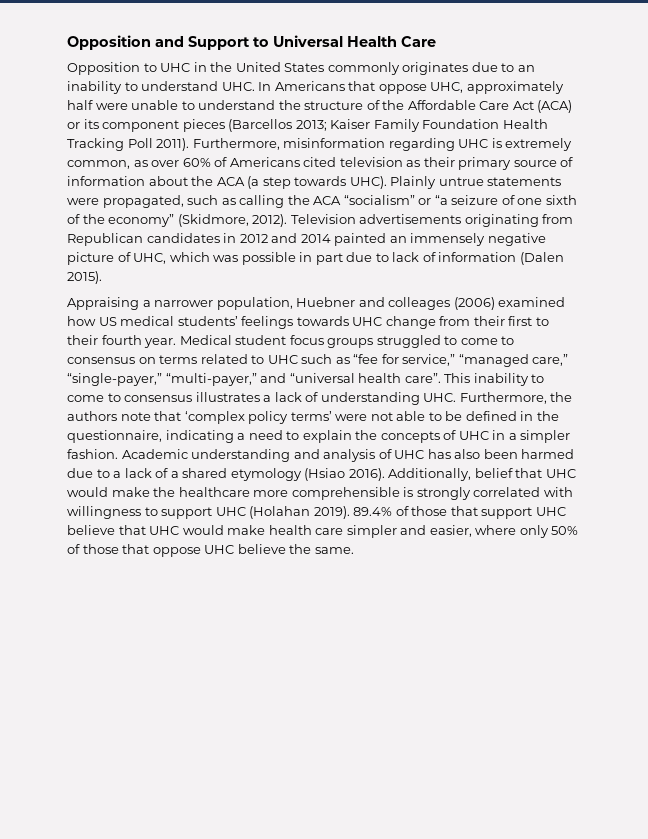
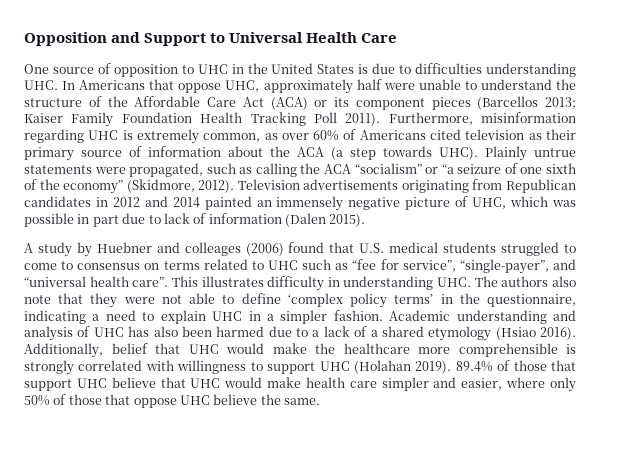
[67,62,140,75] Opposition -> [24,63,178,77] One source of opposition
[327,62,535,75] [67,81,219,94] commonly originates due to an inability to understand -> [358,63,576,77] is due to difficulties understanding
[67,297,566,310] [67,316,549,329] [67,335,374,348] Appraising a narrower population, Huebner and colleages (2006) examined how US medical students’ feelings towards UHC change from their first to their fourth year. Medical student focus groups -> [24,242,497,257] A study by Huebner and colleages (2006) found that U.S. medical students
[402,354,569,367] [67,373,257,386] service,” “managed care,” “single-payer,” “multi-payer,” -> [402,259,549,274] service”, “single-payer”,
[473,373,545,386] [67,392,573,405] [67,411,517,424] inability to come to consensus illustrates a lack of understanding UHC. Furthermore, the authors note that ‘complex policy terms’ were not able to be defined -> [201,276,576,291] [24,293,434,308] illustrates difficulty in understanding UHC. The authors also note that they were not able to define ‘complex policy terms’
[355,430,457,443] the concepts of -> (206, 317) none

